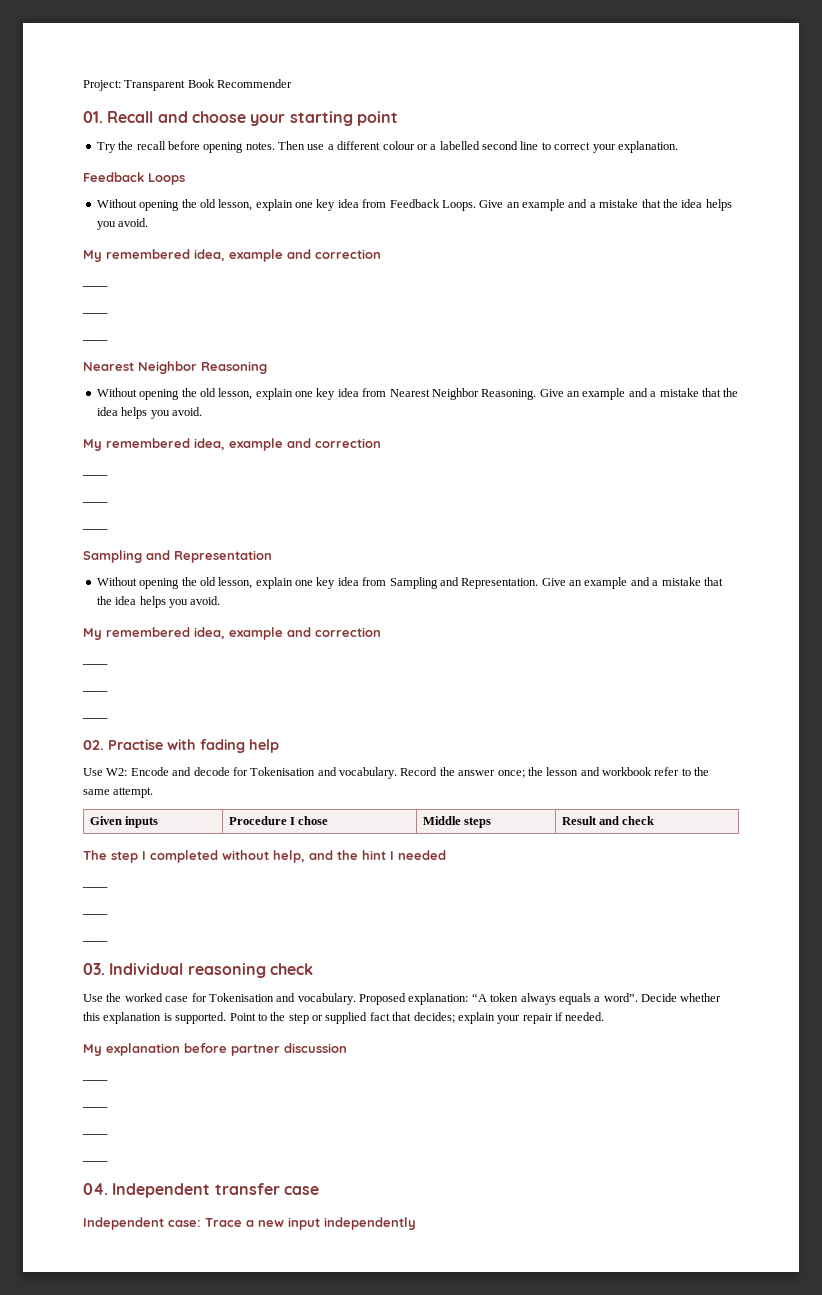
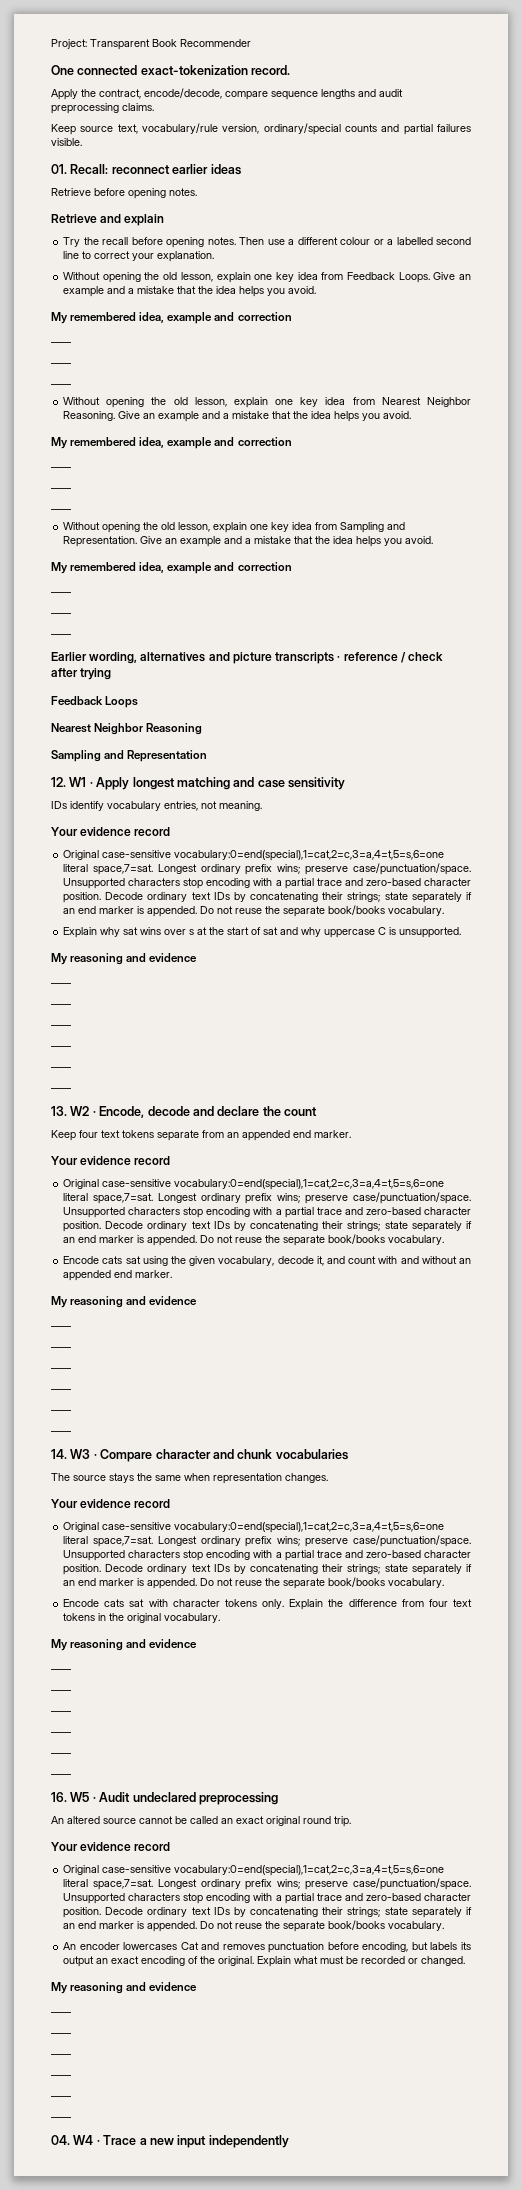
[83,111,398,126] 01. Recall and choose your starting point -> [51,65,291,75] [51,88,403,100] [51,103,154,114] [51,123,471,135] [51,138,82,146] [51,164,241,175] [51,188,197,199] [51,214,165,226] One connected exact-tokenization record. // Apply the contract, encode/decode, compare sequence lengths and audit preprocessing claims. // Keep source text, vocabulary/rule version, ordinary/special counts and partial failures visible. // 01. Recall: reconnect earlier ideas // Retrieve before opening notes. // Retrieve and explain
[83,172,185,185] // Feedback Loops -> (215, 256) none
[83,361,267,374] // Nearest Neighbor Reasoning -> (71, 384) none
[83,550,272,563] // Sampling and Representation -> (71, 509) none
[83,739,279,753] [83,767,710,779] [83,787,154,798] [89,816,158,828] [228,816,329,825] [422,816,491,828] [561,816,655,825] [83,850,446,863] [82,886,108,888] [82,913,108,915] [82,940,108,942] [83,963,313,978] [83,993,722,1005] [83,1012,605,1024] [83,1043,347,1056] 02. Practise with fading help // Use W2: Encode and decode for Tokenisation and vocabulary. Record the answer once; the lesson and workbook refer to the same attempt. // Given inputs | Procedure I chose | Middle steps | Result and check // The step I completed without help, and the hint I needed // ____ // ____ // ____ // 03. Individual reasoning check // Use the worked case for Tokenisation and vocabulary. Proposed explanation: “A token always equals a word”. Decide whether this explanation is supported. Point to the step or supplied fact that decides; explain your repair if needed. // My explanation before partner discussion -> [51,652,444,664] [51,668,112,680] [51,696,139,708] [51,723,203,735] [51,750,208,762] [51,777,345,790] [51,801,262,811] [51,827,171,836] [63,850,445,861] [63,863,471,875] [63,878,471,889] [63,892,472,903] [63,905,445,917] [63,927,462,938] [51,953,198,965] [51,983,71,984] [51,1004,71,1005] [51,1025,71,1026] [51,1046,71,1047] [51,1067,71,1068] [51,1088,71,1089] [51,1106,317,1118] [51,1130,351,1141] [51,1156,171,1165] [63,1179,445,1190] [63,1192,471,1204] [63,1207,471,1218] [63,1221,472,1232] [63,1234,445,1246] [63,1256,471,1266] [63,1270,173,1281] [51,1296,198,1308] [51,1326,71,1327] [51,1347,71,1348] [51,1368,71,1369] [51,1389,71,1390] [51,1410,71,1411] [51,1431,71,1432] [51,1449,348,1462] [51,1473,328,1484] [51,1499,171,1508] [63,1522,445,1533] [63,1535,471,1547] [63,1550,471,1561] [63,1564,472,1575] [63,1577,445,1589] [63,1599,472,1610] [63,1613,221,1623] [51,1639,198,1651] [51,1669,71,1670] [51,1690,71,1691] [51,1711,71,1712] [51,1732,71,1733] [51,1753,71,1754] [51,1774,71,1775] [51,1792,278,1805] [51,1816,351,1827] [51,1842,171,1851] [63,1865,445,1876] [63,1878,471,1890] [63,1893,471,1904] [63,1907,472,1918] [63,1920,445,1932] [63,1942,472,1953] [63,1956,466,1967] [51,1982,198,1994] [51,2012,71,2013] [51,2033,71,2034] Earlier wording, alternatives and picture transcripts · reference / check after trying // Feedback Loops // Nearest Neighbor Reasoning // Sampling and Representation // 12. W1 · Apply longest matching and case sensitivity // IDs identify vocabulary entries, not meaning. // Your evidence record // Original case-sensitive vocabulary:0=end(special),1=cat,2=c,3=a,4=t,5=s,6=one literal space,7=sat. Longest ordinary prefix wins; preserve case/punctuation/space. Unsupported characters stop encoding with a partial trace and zero-based character position. Decode ordinary text IDs by concatenating their strings; state separately if an end marker is appended. Do not reuse the separate book/books vocabulary. // Explain why sat wins over s at the start of sat and why uppercase C is unsupported. // My reasoning and evidence // ____ // ____ // ____ // ____ // ____ // ____ // 13. W2 · Encode, decode and declare the count // Keep four text tokens separate from an appended end marker. // Your evidence record // Original case-sensitive vocabulary:0=end(special),1=cat,2=c,3=a,4=t,5=s,6=one literal space,7=sat. Longest ordinary prefix wins; preserve case/punctuation/space. Unsupported characters stop encoding with a partial trace and zero-based character position. Decode ordinary text IDs by concatenating their strings; state separately if an end marker is appended. Do not reuse the separate book/books vocabulary. // Encode cats sat using the given vocabulary, decode it, and count with and without an appended end marker. // My reasoning and evidence // ____ // ____ // ____ // ____ // ____ // ____ // 14. W3 · Compare character and chunk vocabularies // The source stays the same when representation changes. // Your evidence record // Original case-sensitive vocabulary:0=end(special),1=cat,2=c,3=a,4=t,5=s,6=one literal space,7=sat. Longest ordinary prefix wins; preserve case/punctuation/space. Unsupported characters stop encoding with a partial trace and zero-based character position. Decode ordinary text IDs by concatenating their strings; state separately if an end marker is appended. Do not reuse the separate book/books vocabulary. // Encode cats sat with character tokens only. Explain the difference from four text tokens in the original vocabulary. // My reasoning and evidence // ____ // ____ // ____ // ____ // ____ // ____ // 16. W5 · Audit undeclared preprocessing // An altered source cannot be called an exact original round trip. // Your evidence record // Original case-sensitive vocabulary:0=end(special),1=cat,2=c,3=a,4=t,5=s,6=one literal space,7=sat. Longest ordinary prefix wins; preserve case/punctuation/space. Unsupported characters stop encoding with a partial trace and zero-based character position. Decode ordinary text IDs by concatenating their strings; state separately if an end marker is appended. Do not reuse the separate book/books vocabulary. // An encoder lowercases Cat and removes punctuation before encoding, but labels its output an exact encoding of the original. Explain what must be recorded or changed. // My reasoning and evidence // ____ // ____
[112,1183,319,1198] [83,1217,201,1230] Independent transfer case // Independent case: -> [73,2135,100,2145] W4 ·

